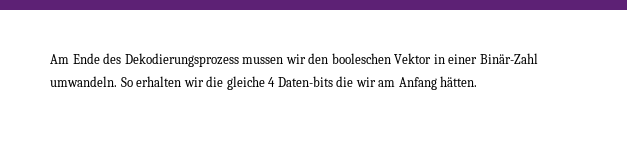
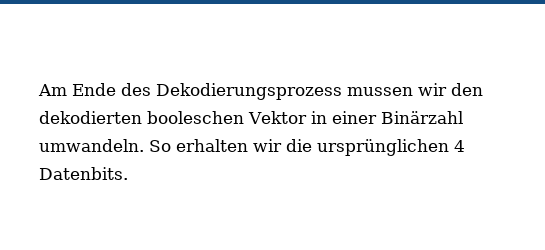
(329, 58) none -> [39,111,142,124] dekodierten
[479,53,538,64] Binär-Zahl -> [380,111,463,124] Binärzahl
[226,76,478,90] gleiche 4 Daten-bits die wir am Anfang hätten. -> [317,139,465,156] [39,167,128,180] ursprünglichen 4 Datenbits.

